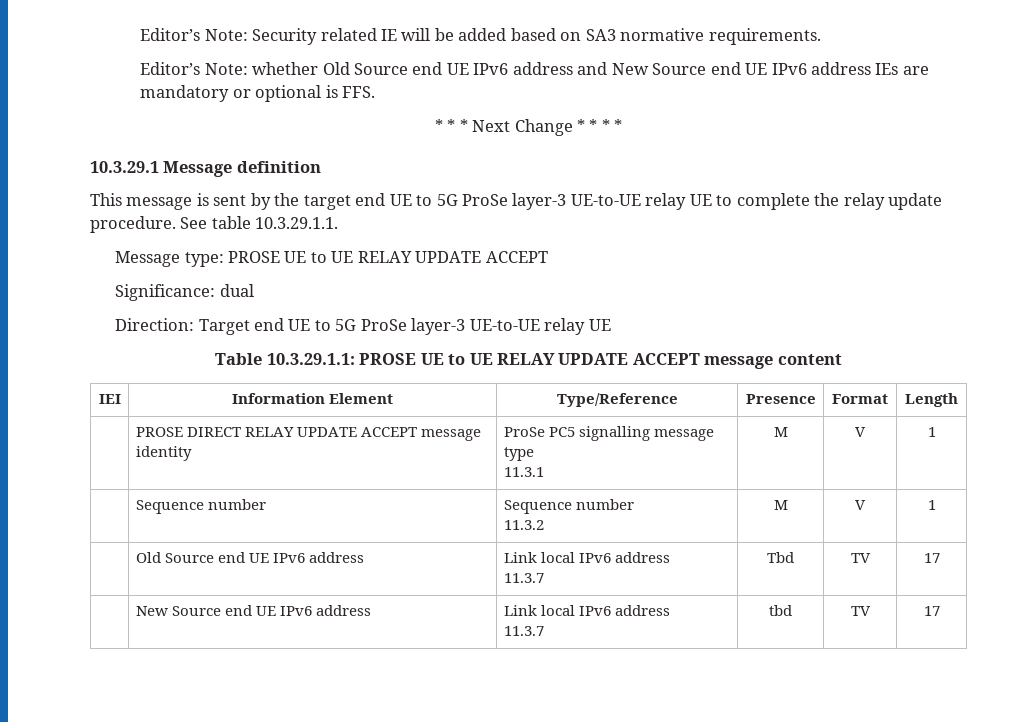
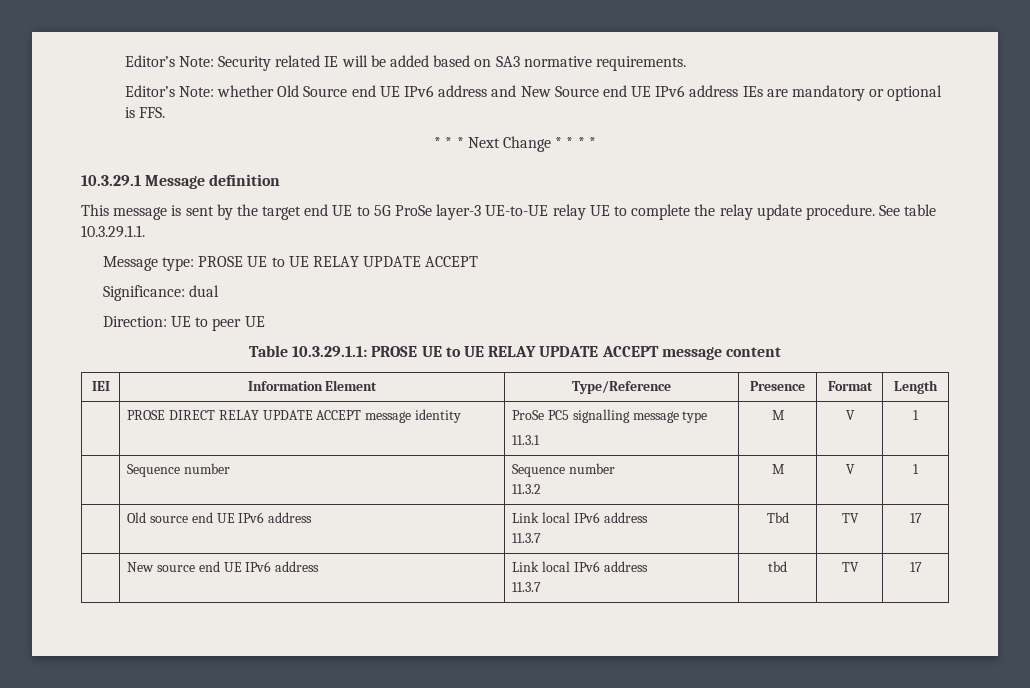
[198,318,586,335] Target end UE to 5G ProSe layer-3 UE-to-UE relay -> [171,316,242,331] UE to peer
[164,553,214,563] Source -> [150,516,189,523] source
[171,606,221,616] Source -> [157,565,196,572] source

